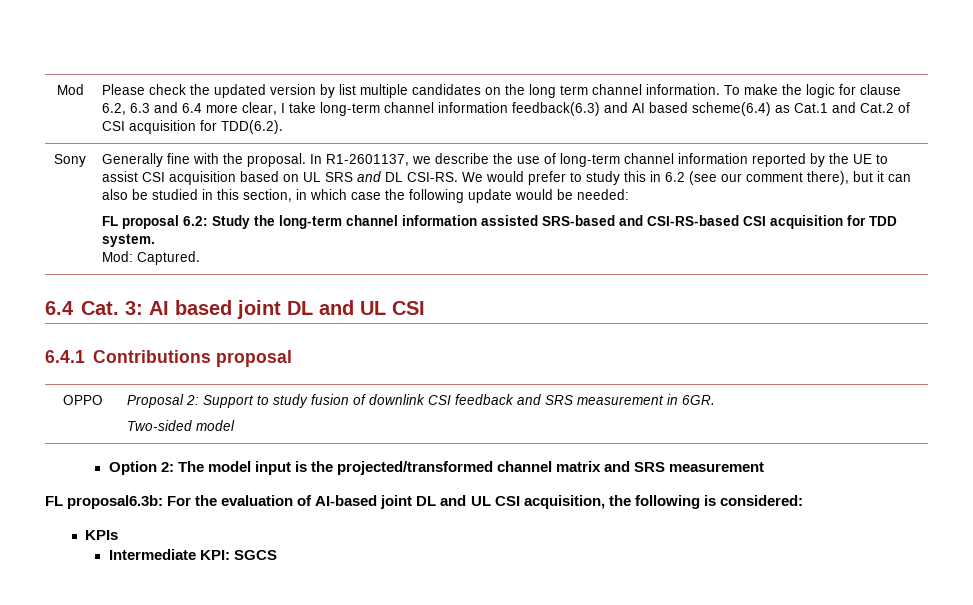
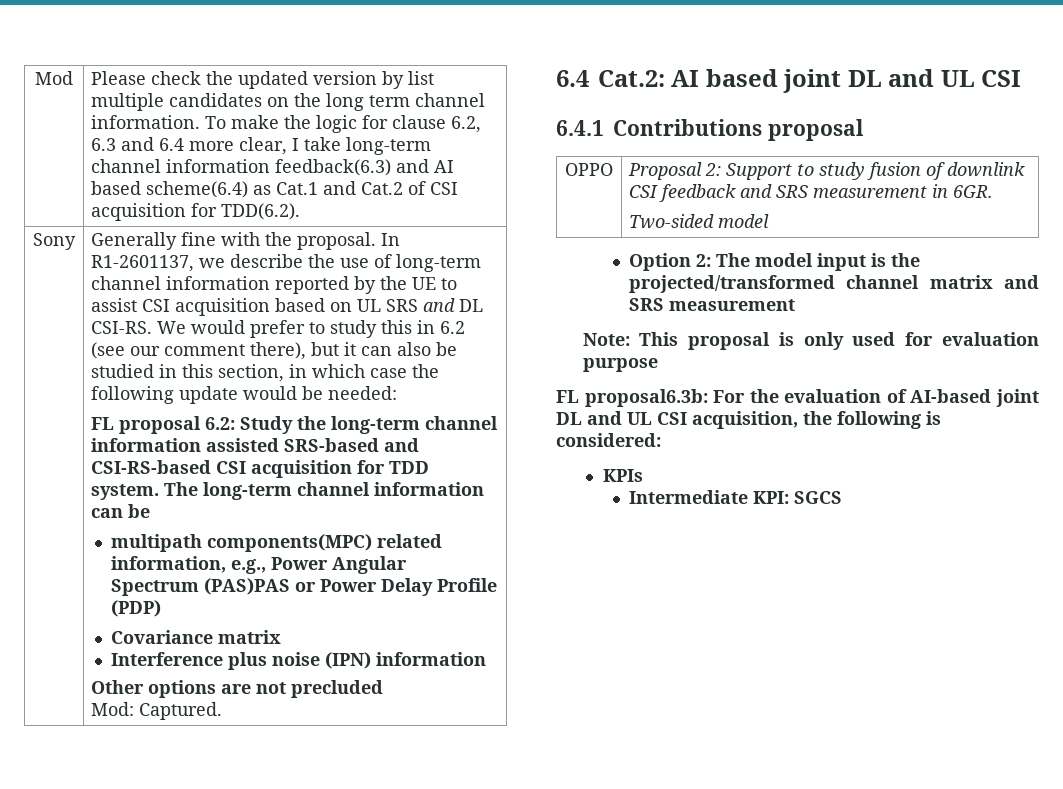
(156, 240) none -> [164,482,485,500] [91,504,151,518] [111,534,443,552] [111,556,408,574] [111,578,498,596] [111,600,162,617] [111,630,282,644] [111,652,487,670] [91,680,384,698] The long-term channel information can be // multipath components(MPC) related information, e.g., Power Angular Spectrum (PAS)PAS or Power Delay Profile (PDP) // Covariance matrix // Interference plus noise (IPN) information // Other options are not precluded
[80,301,143,315] Cat. 3: -> [598,70,665,87] Cat.2:
(765, 467) none -> [582,332,1039,350] [582,358,658,372] // Note: This proposal is only used for evaluation purpose

